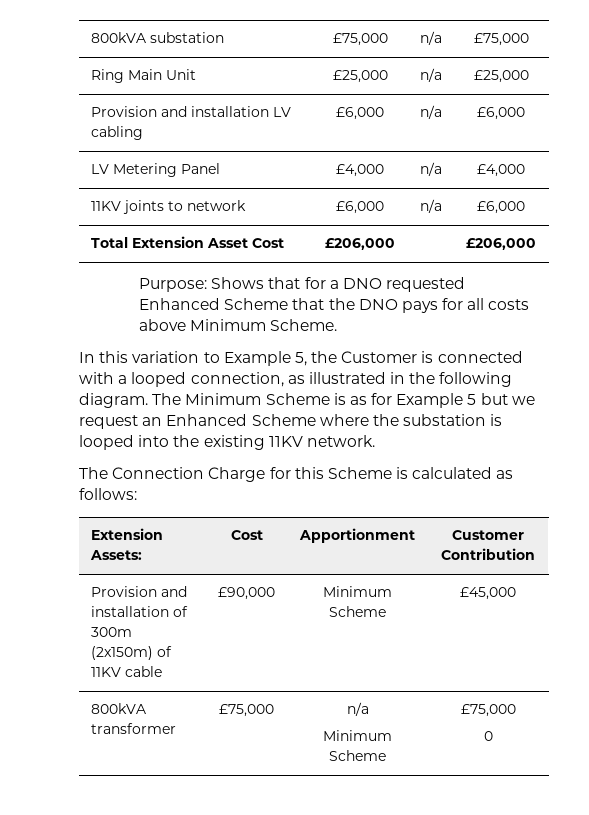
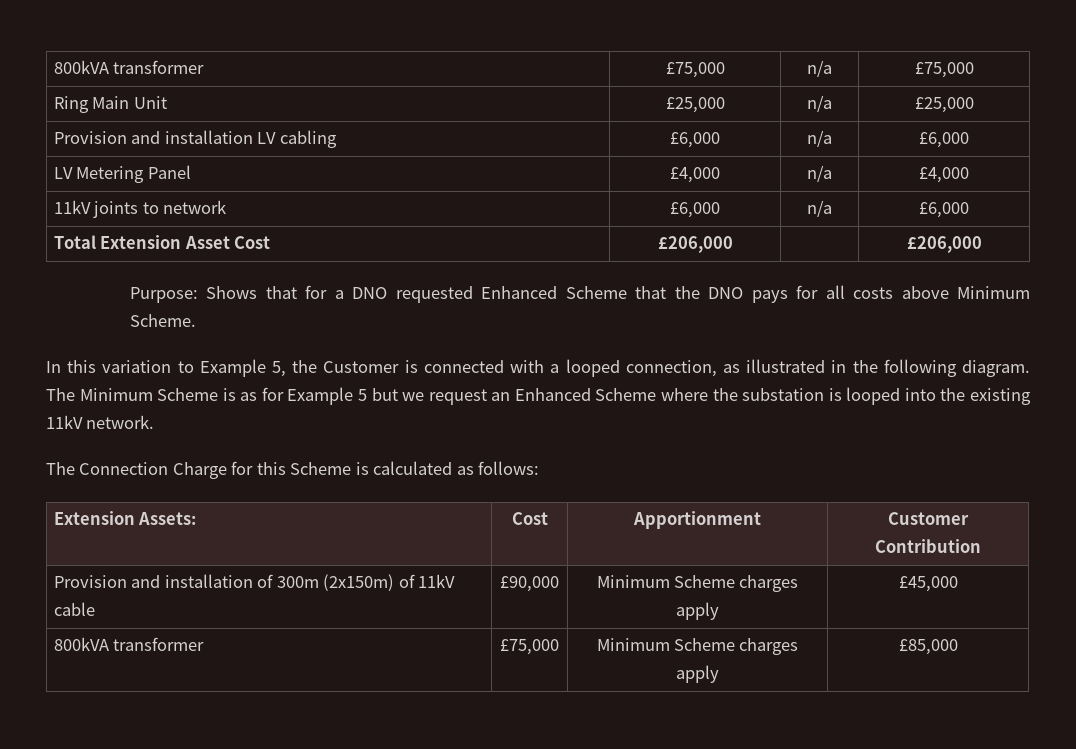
[90,32,224,43] 800kVA substation -> [53,60,205,74] 800kVA transformer
[90,201,121,211] 11KV -> [53,200,91,214] 11kV
[268,436,303,447] 11KV -> [46,415,83,429] 11kV
[90,667,121,677] 11KV -> [418,574,456,588] 11kV
(386, 611) none -> [739,575,799,592] [676,602,719,620] charges apply
[346,702,369,716] [323,730,392,741] [329,750,386,761] [460,704,516,717] [483,731,493,741] n/a // Minimum Scheme | £75,000 // 0 -> [596,638,799,655] [676,665,719,683] [898,639,958,655] Minimum Scheme charges apply | £85,000

